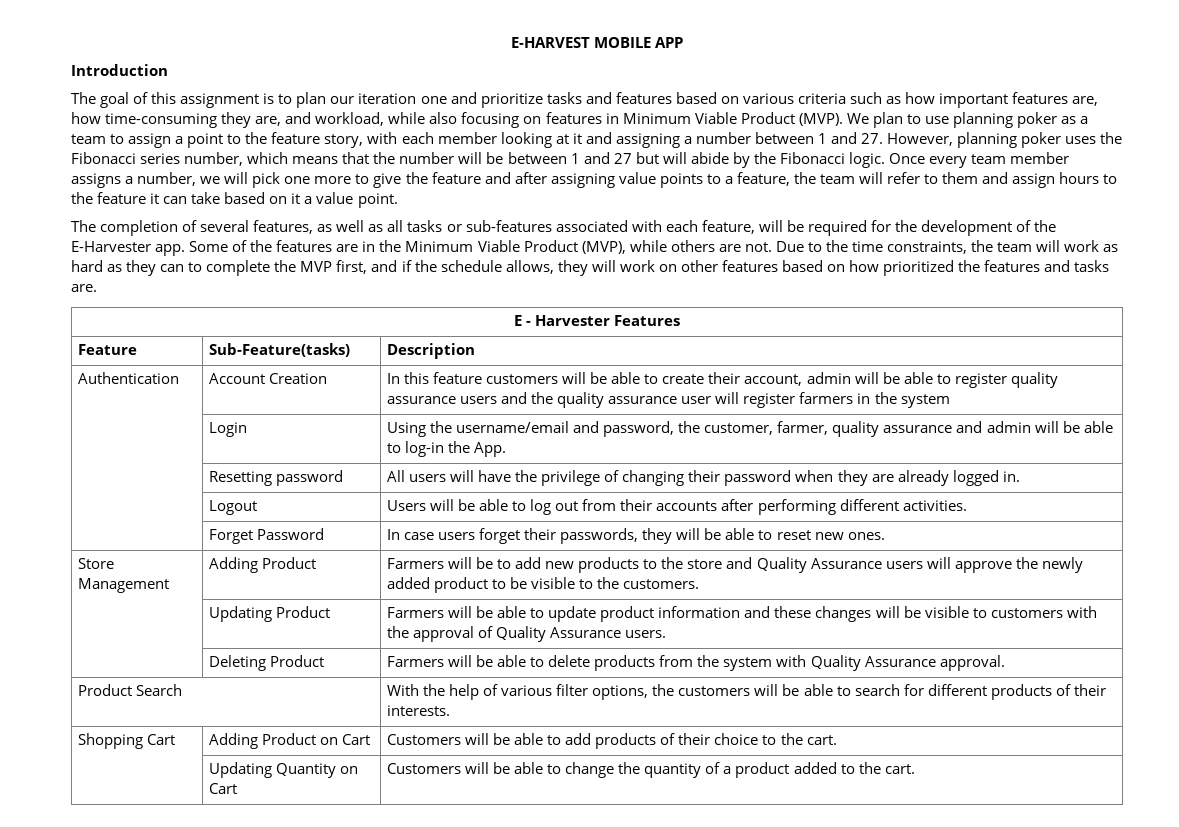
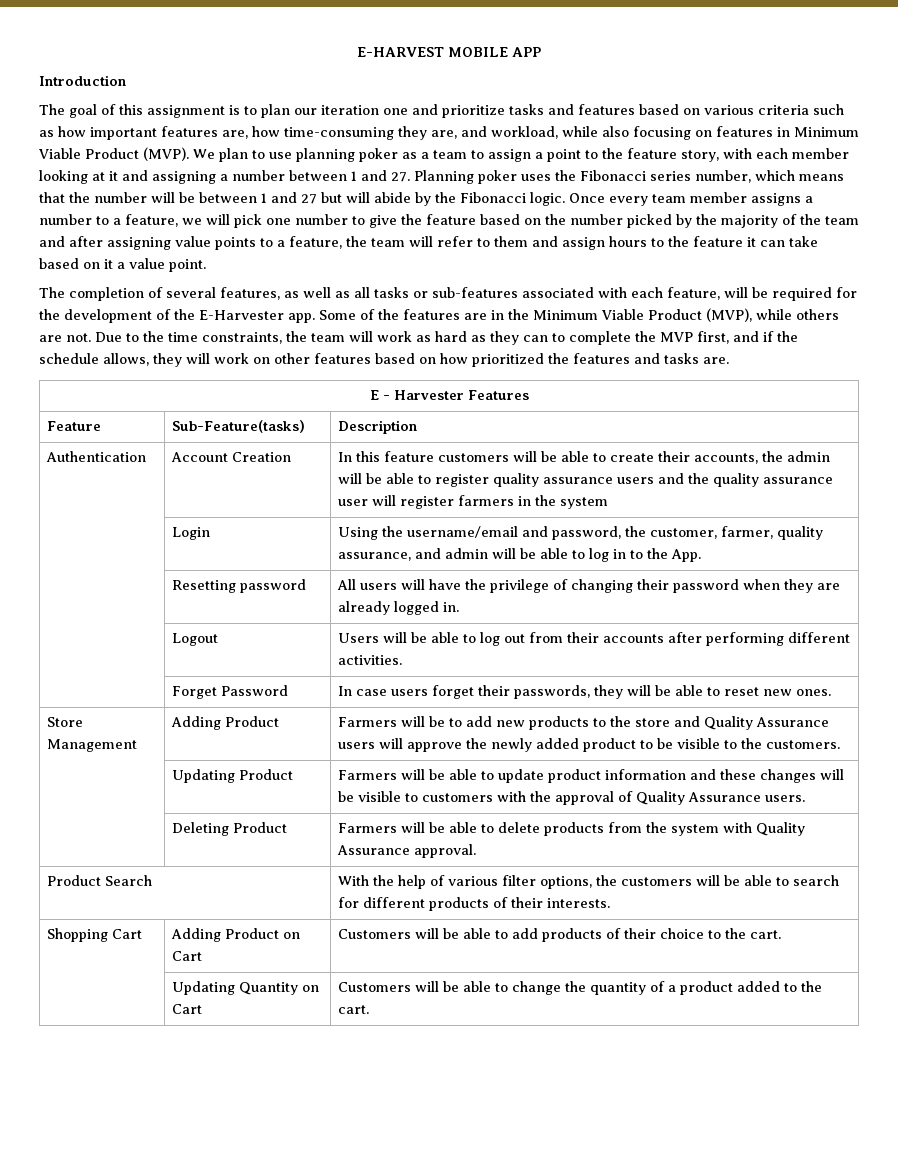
[887,132,1018,148] However, planning -> [414,170,474,184] Planning
[137,172,197,186] number, -> [39,214,178,227] number to a feature,
[314,176,352,184] more -> [295,214,348,225] number
(481, 178) none -> [480,214,859,228] based on the number picked by the majority of the team
[744,374,803,386] account, -> [693,451,783,464] accounts, the
[883,425,953,433] assurance -> [337,552,411,561] assurance,
[404,441,444,457] log-in -> [588,548,643,562] log in to

